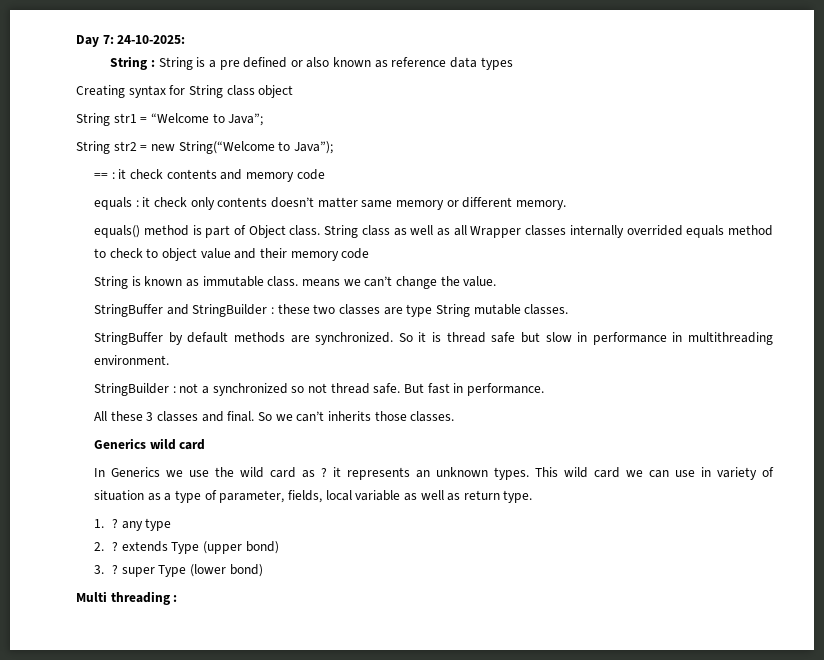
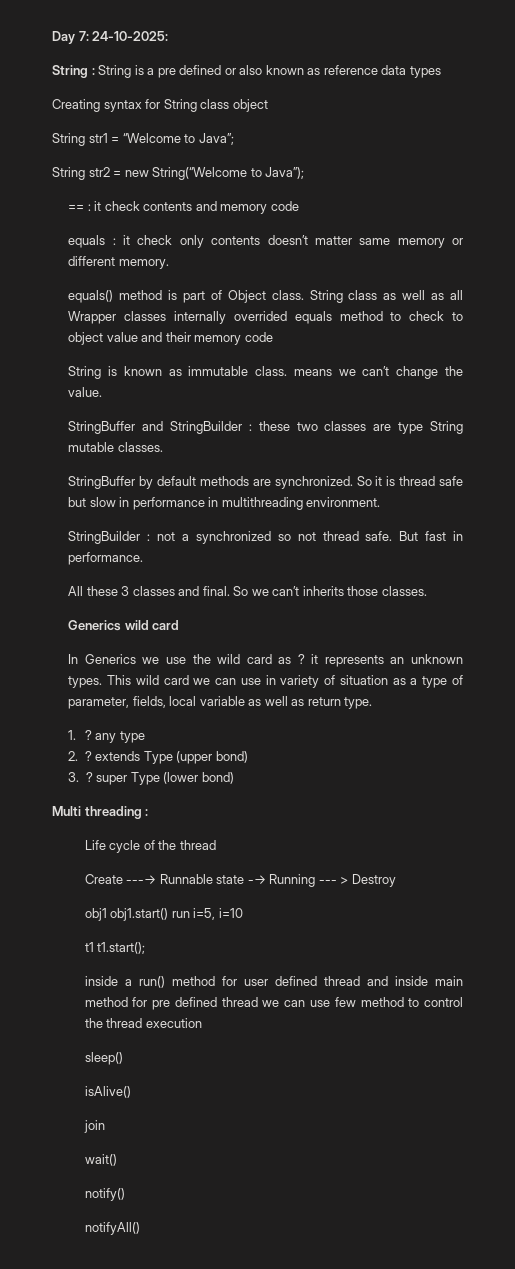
(178, 598) none -> [84,840,216,853] [84,874,396,887] [84,908,243,921] [84,942,146,954] [84,976,463,988] [84,997,464,1010] [84,1018,202,1028] [84,1052,123,1065] [84,1086,131,1098] [83,1120,105,1133] [84,1154,117,1166] [84,1188,125,1201] [84,1222,140,1235] // Life cycle of the thread // Create ---→ Runnable state -→ Running --- > Destroy // obj1 obj1.start() run i=5, i=10 // t1 t1.start(); // inside a run() method for user defined thread and inside main method for pre defined thread we can use few method to control the thread execution // sleep() // isAlive() // join // wait() // notify() // notifyAll()

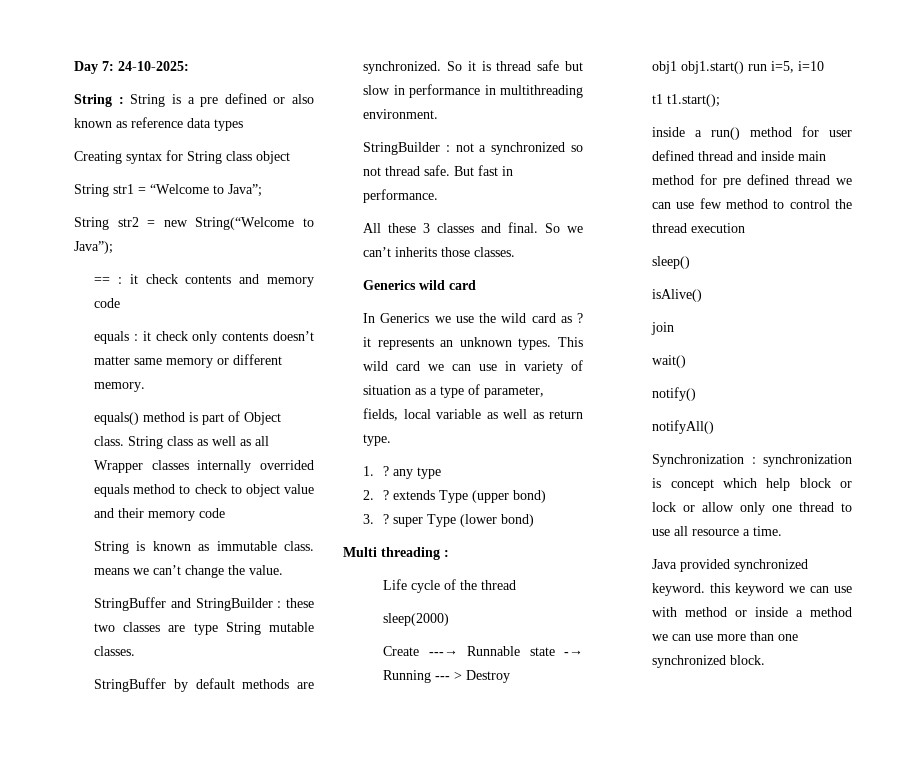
(216, 845) none -> [383,613,450,626] // sleep(2000)
(140, 1228) none -> [652,454,852,467] [652,478,852,491] [652,502,852,515] [652,526,783,536] [652,559,809,572] [652,583,852,596] [652,607,852,617] [652,631,799,641] [652,655,766,668] // Synchronization : synchronization is concept which help block or lock or allow only one thread to use all resource a time. // Java provided synchronized keyword. this keyword we can use with method or inside a method we can use more than one synchronized block.

